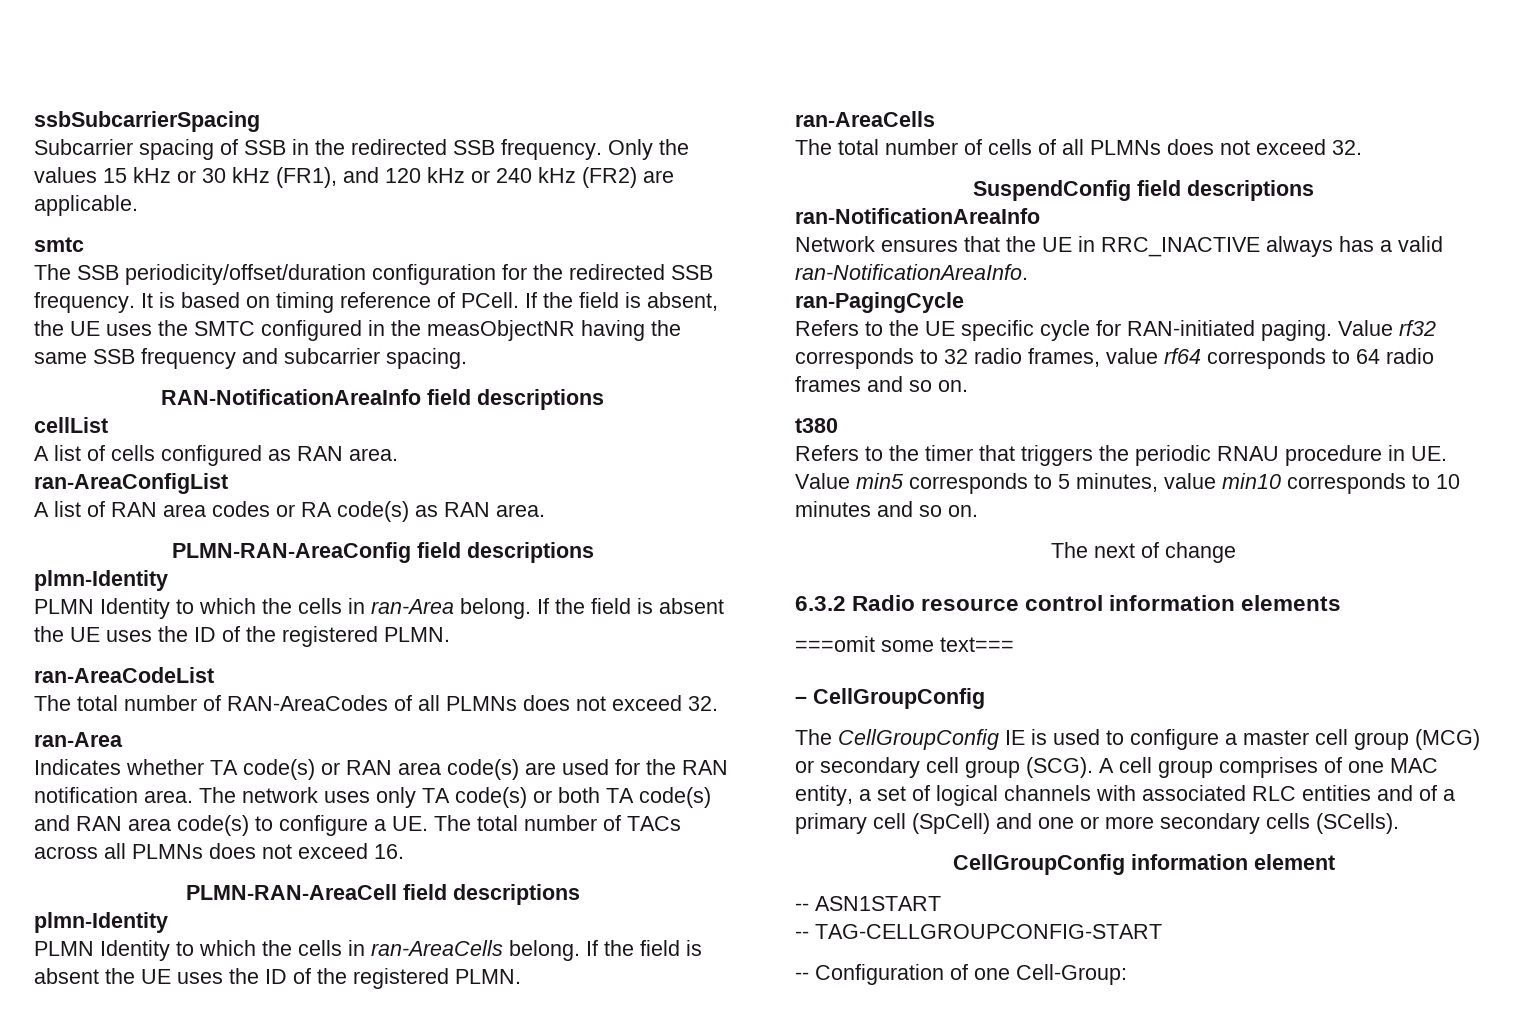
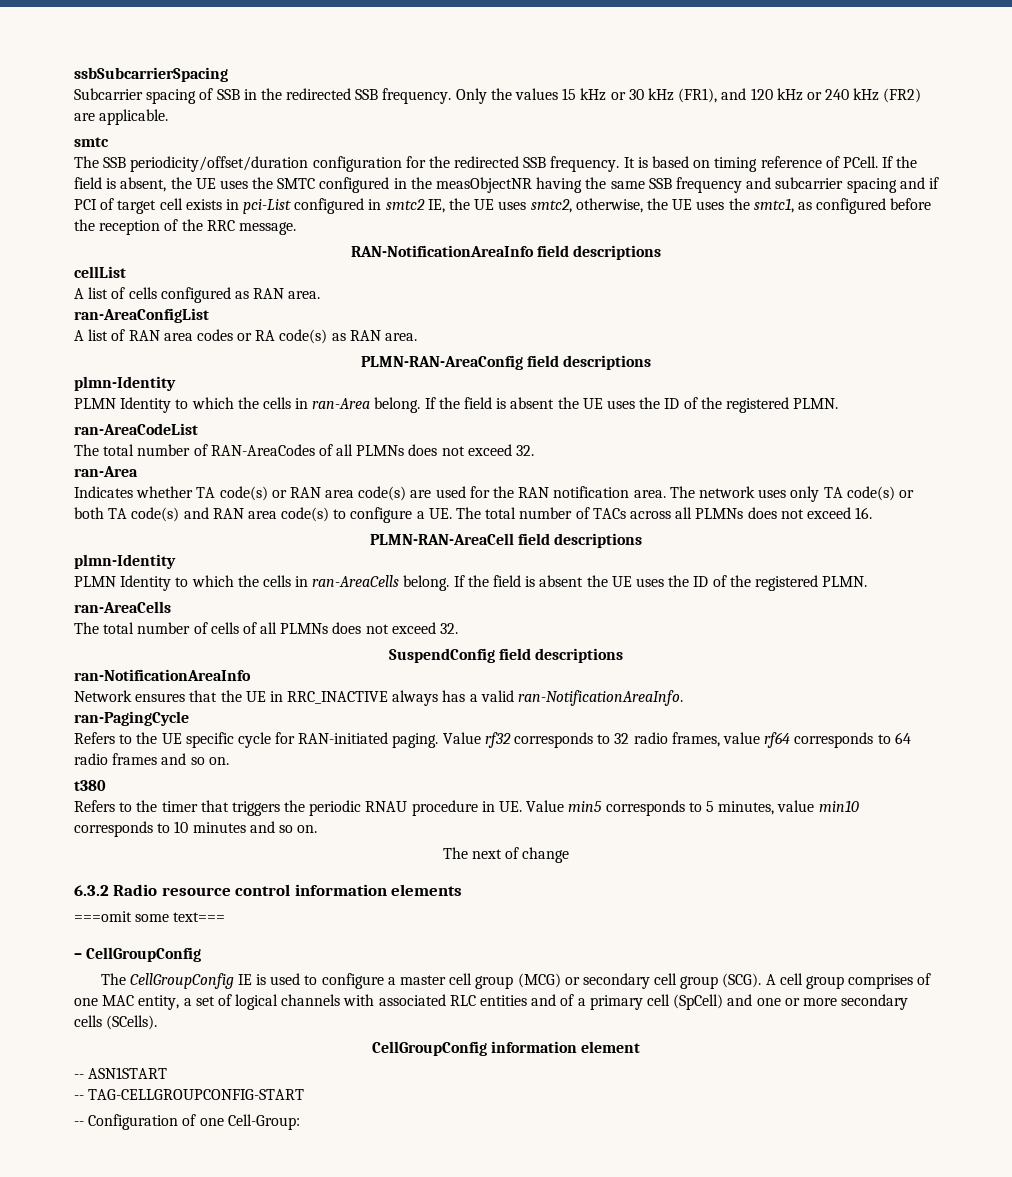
[386,348,467,369] spacing. -> [846,177,939,193] [74,198,932,214] [74,219,296,235] spacing and if PCI of target cell exists in pci-List configured in smtc2 IE, the UE uses smtc2, otherwise, the UE uses the smtc1, as configured before the reception of the RRC message.

